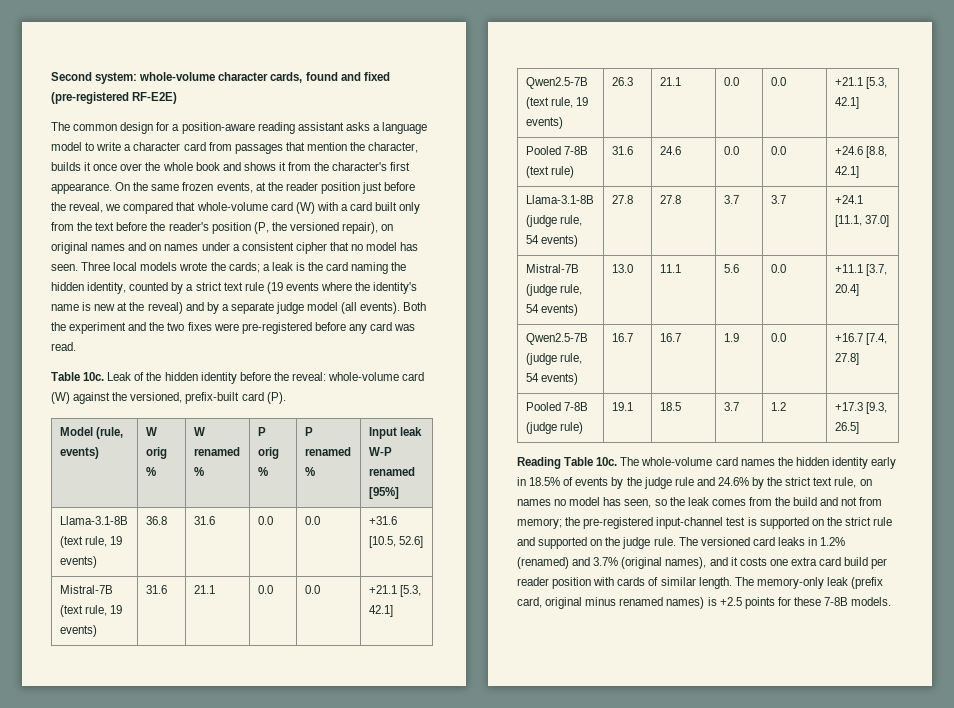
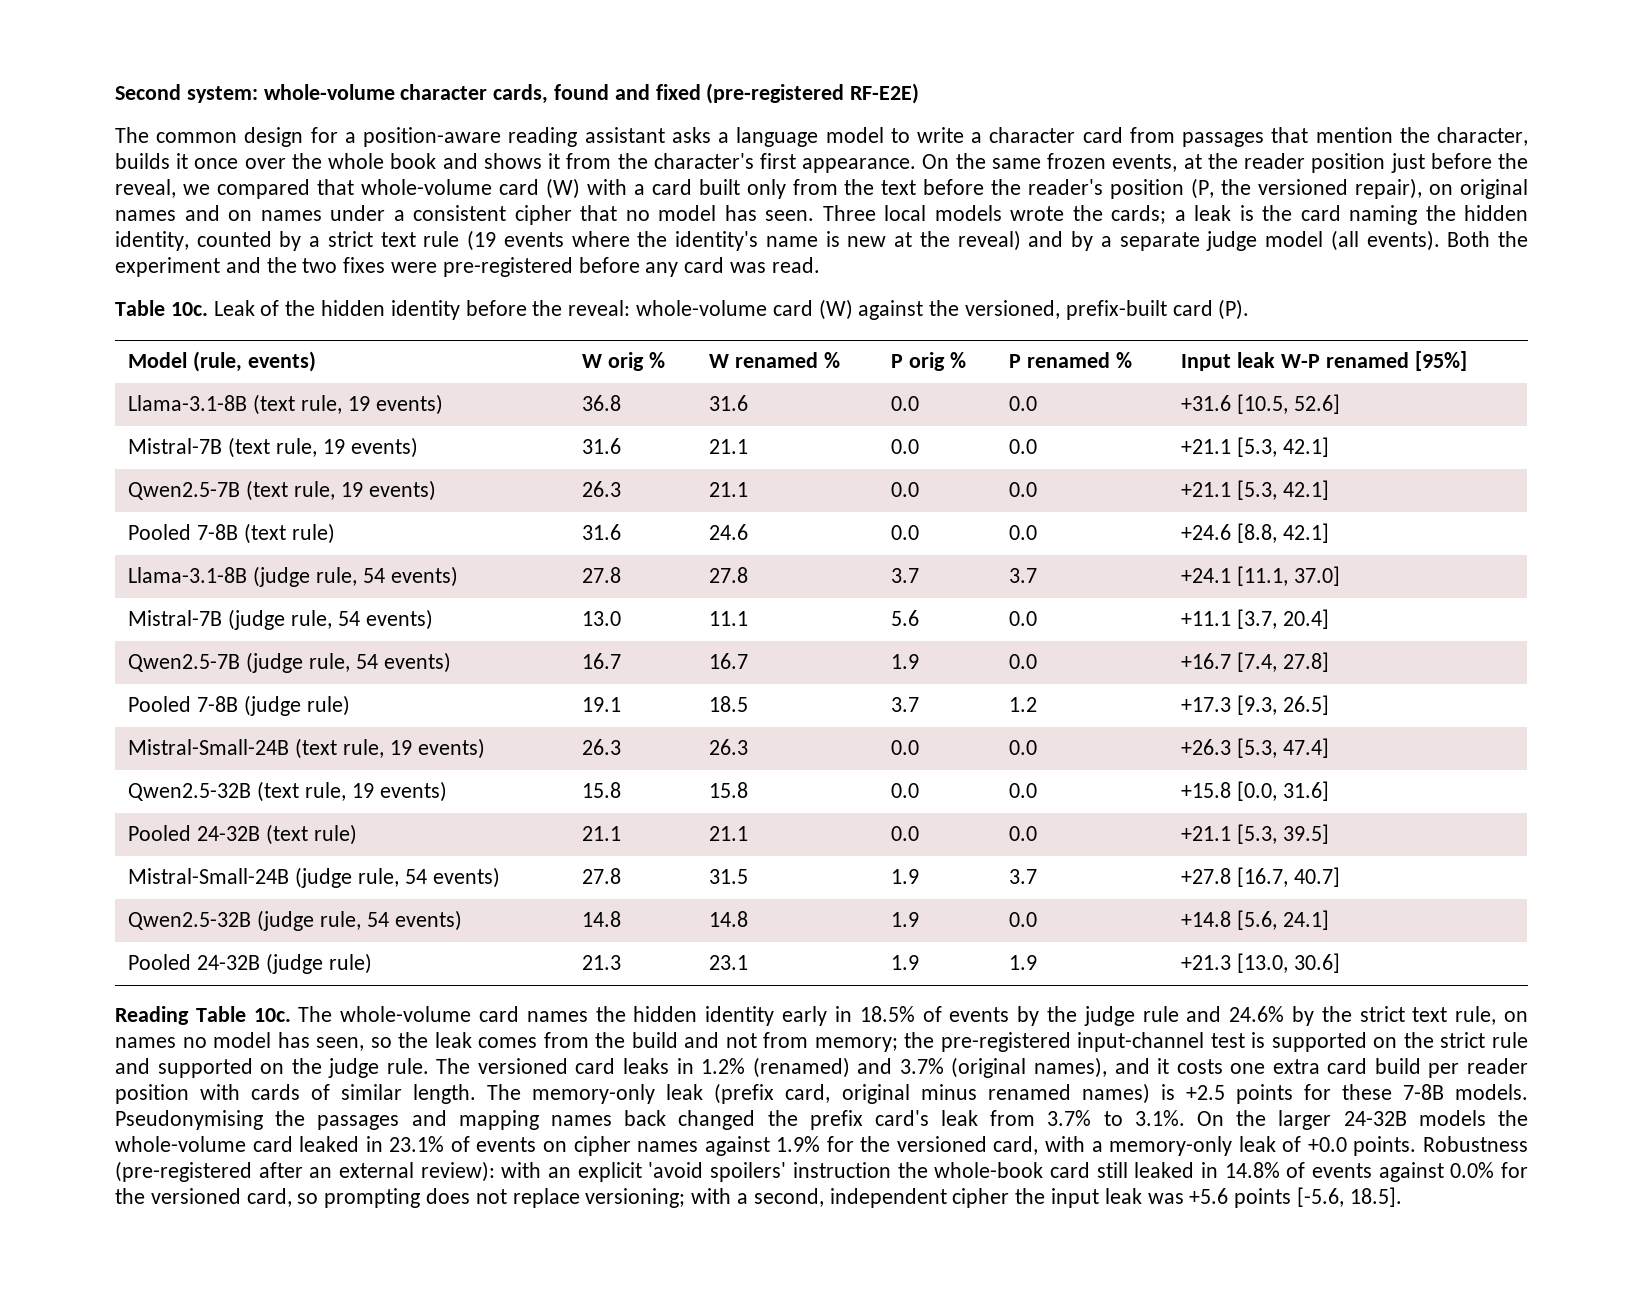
(859, 428) none -> [128,738,485,759] [582,739,622,755] [709,739,749,755] [891,740,920,755] [1009,740,1038,755] [1181,738,1329,758] [128,781,447,802] [582,782,622,798] [709,782,749,798] [891,783,920,798] [1009,783,1038,798] [1181,781,1329,801] [128,824,357,845] [582,826,622,841] [709,826,749,841] [891,826,920,841] [1009,826,1038,841] [1181,824,1329,844] [128,867,500,888] [582,868,622,884] [709,869,749,884] [891,869,920,884] [1009,869,1038,884] [1181,867,1340,887] [128,910,462,931] [582,911,622,927] [709,911,749,927] [891,912,920,927] [1009,912,1038,927] [1181,910,1329,930] [128,953,372,974] [582,955,622,970] [709,955,749,970] [891,955,920,970] [1009,955,1038,970] [1181,953,1340,973] // Mistral-Small-24B (text rule, 19 events) | 26.3 | 26.3 | 0.0 | 0.0 | +26.3 [5.3, 47.4] // Qwen2.5-32B (text rule, 19 events) | 15.8 | 15.8 | 0.0 | 0.0 | +15.8 [0.0, 31.6] // Pooled 24-32B (text rule) | 21.1 | 21.1 | 0.0 | 0.0 | +21.1 [5.3, 39.5] // Mistral-Small-24B (judge rule, 54 events) | 27.8 | 31.5 | 1.9 | 3.7 | +27.8 [16.7, 40.7] // Qwen2.5-32B (judge rule, 54 events) | 14.8 | 14.8 | 1.9 | 0.0 | +14.8 [5.6, 24.1] // Pooled 24-32B (judge rule) | 21.3 | 23.1 | 1.9 | 1.9 | +21.3 [13.0, 30.6]
(892, 601) none -> [115,1110,1528,1130] [115,1136,1528,1156] [115,1161,1528,1182] [115,1187,1402,1208] Pseudonymising the passages and mapping names back changed the prefix card's leak from 3.7% to 3.1%. On the larger 24-32B models the whole-volume card leaked in 23.1% of events on cipher names against 1.9% for the versioned card, with a memory-only leak of +0.0 points. Robustness (pre-registered after an external review): with an explicit 'avoid spoilers' instruction the whole-book card still leaked in 14.8% of events against 0.0% for the versioned card, so prompting does not replace versioning; with a second, independent cipher the input leak was +5.6 points [-5.6, 18.5].

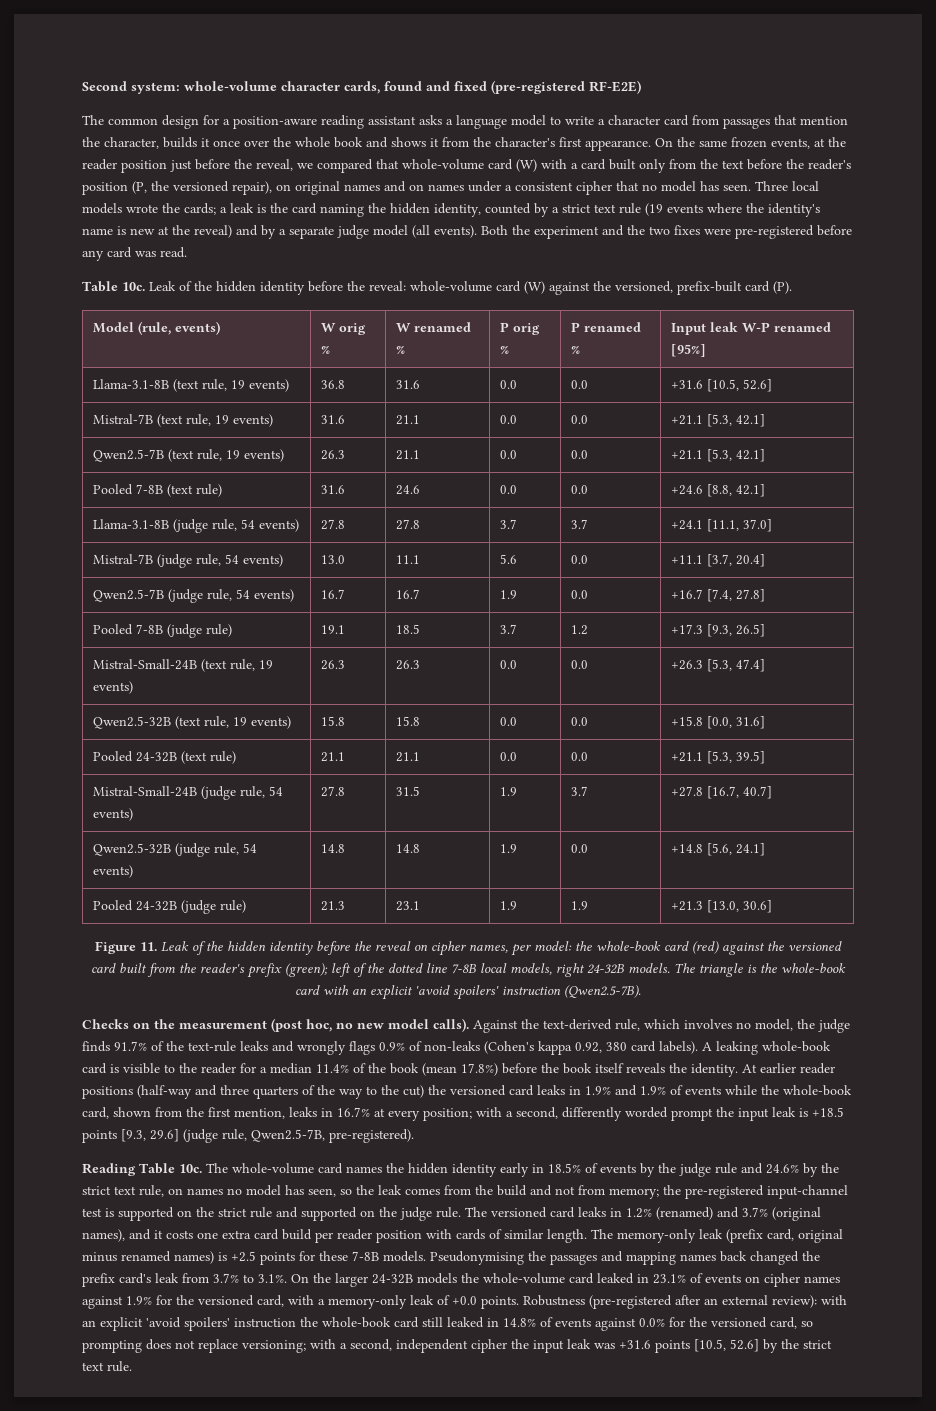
(1340, 963) none -> [95,941,842,956] [91,963,846,978] [295,985,641,1000] [82,1018,850,1033] [82,1041,831,1055] [82,1063,835,1077] [82,1085,852,1099] [82,1107,844,1121] [82,1129,414,1143] // Figure 11. Leak of the hidden identity before the reveal on cipher names, per model: the whole-book card (red) against the versioned card built from the reader's prefix (green); left of the dotted line 7-8B local models, right 24-32B models. The triangle is the whole-book card with an explicit 'avoid spoilers' instruction (Qwen2.5-7B). // Checks on the measurement (post hoc, no new model calls). Against the text-derived rule, which involves no model, the judge finds 91.7% of the text-rule leaks and wrongly flags 0.9% of non-leaks (Cohen's kappa 0.92, 380 card labels). A leaking whole-book card is visible to the reader for a median 11.4% of the book (mean 17.8%) before the book itself reveals the identity. At earlier reader positions (half-way and three quarters of the way to the cut) the versioned card leaks in 1.9% and 1.9% of events while the whole-book card, shown from the first mention, leaks in 16.7% at every position; with a second, differently worded prompt the input leak is +18.5 points [9.3, 29.6] (judge rule, Qwen2.5-7B, pre-registered).
[1189,1187,1402,1208] +5.6 points [-5.6, 18.5]. -> [619,1339,832,1353] [82,1361,132,1372] +31.6 points [10.5, 52.6] by the strict text rule.

